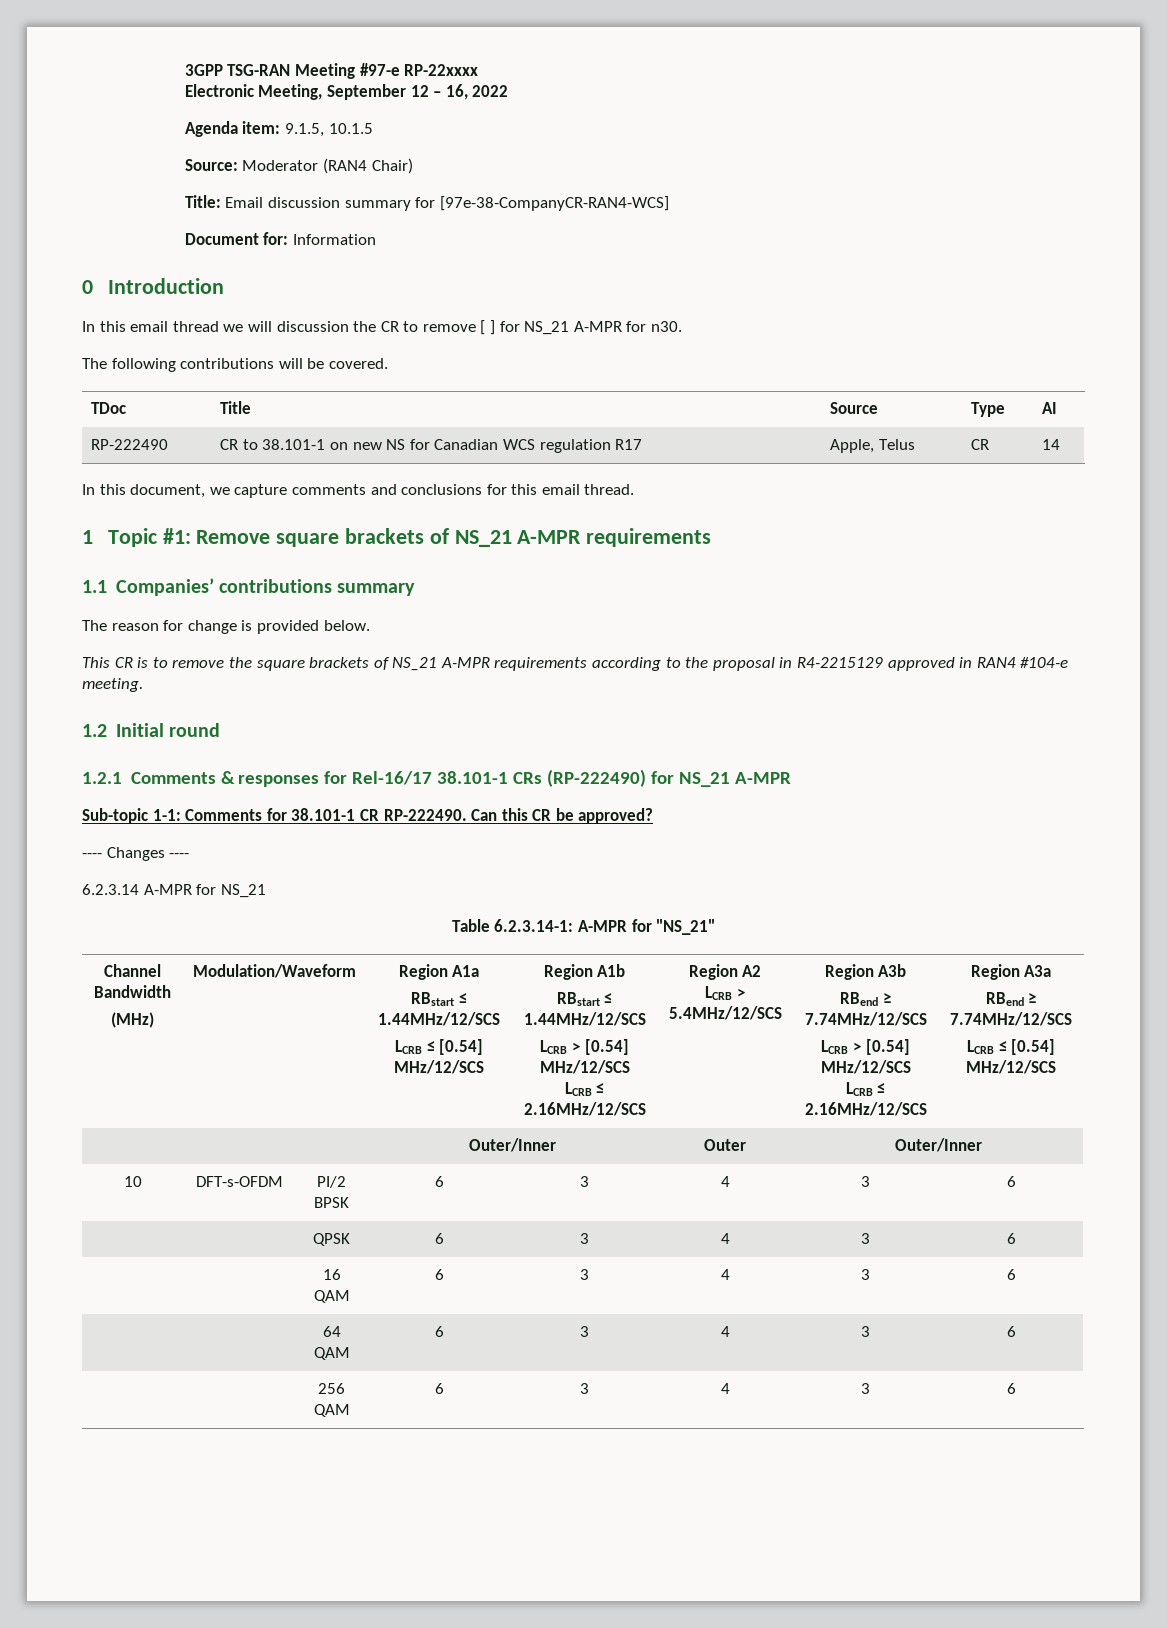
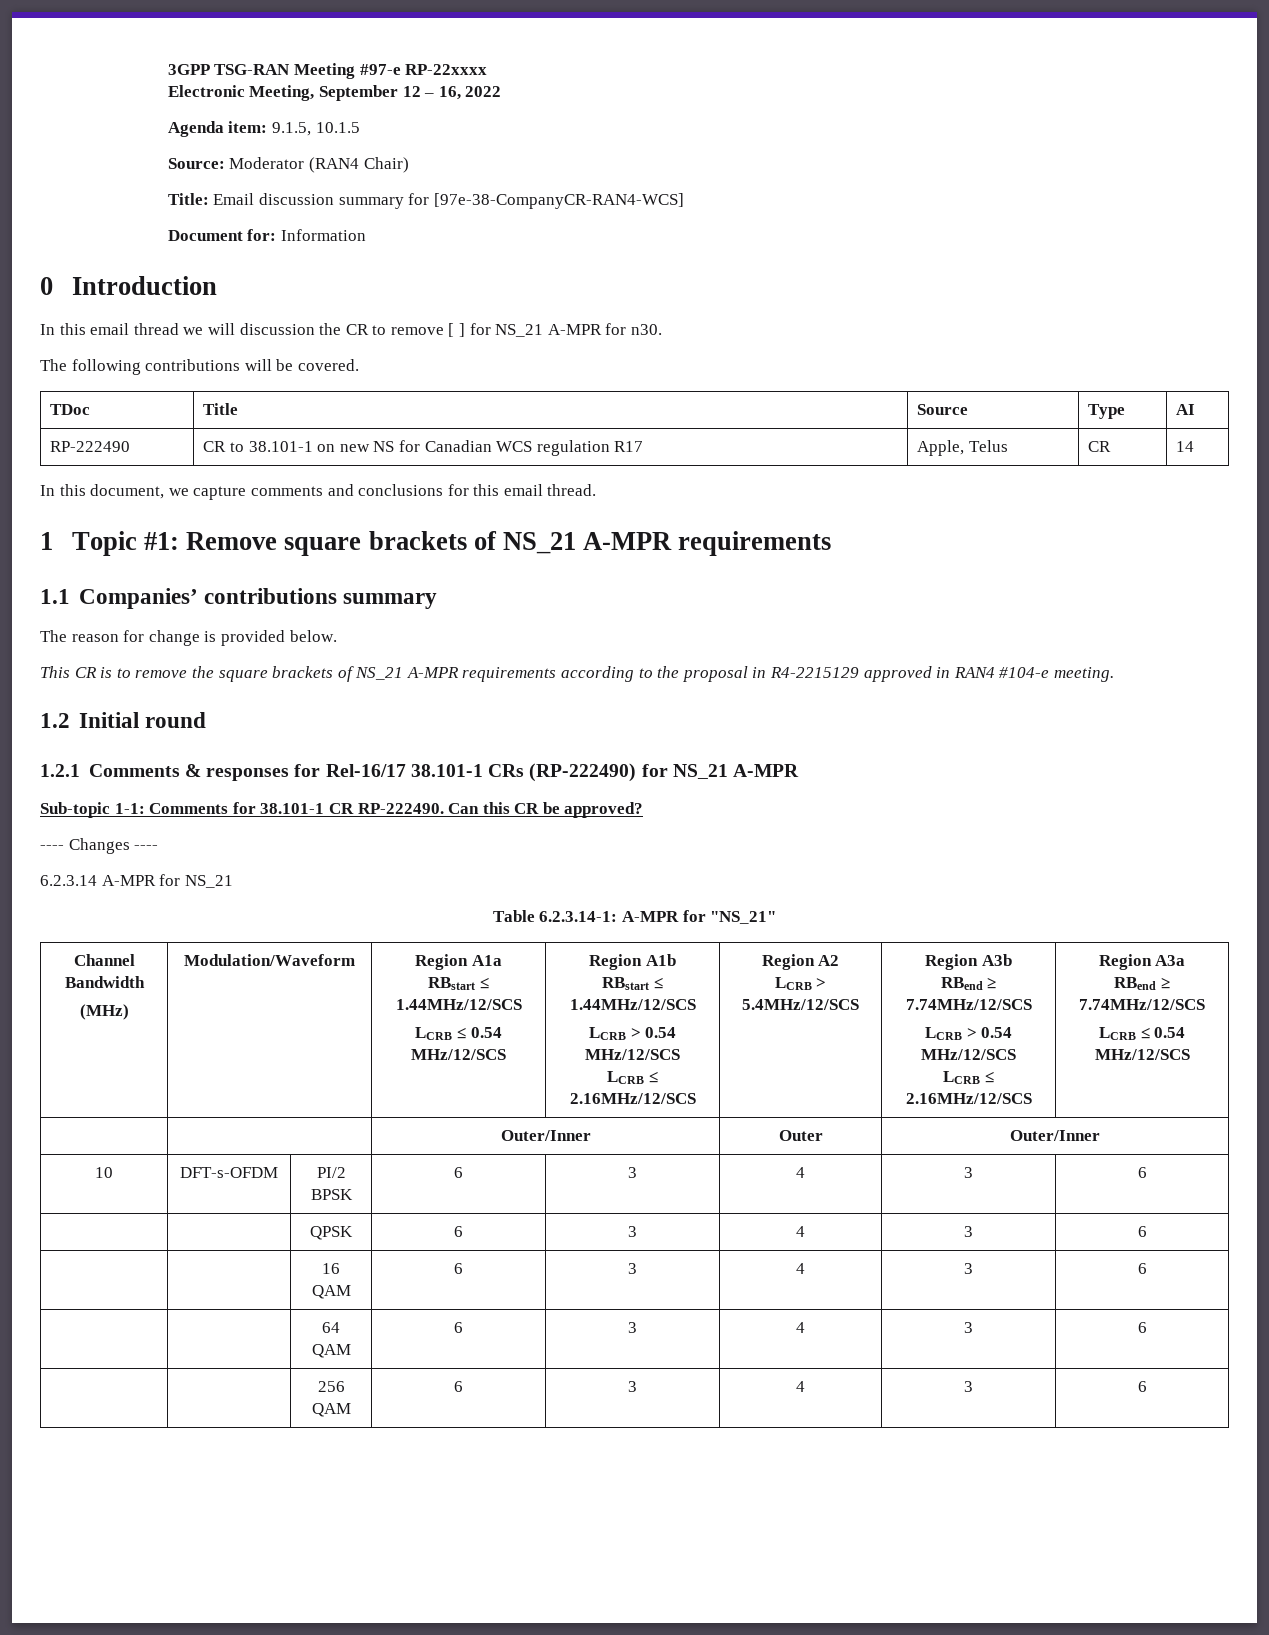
[439,1039,484,1055] [0.54] -> [470,1027,502,1038] 0.54
[584,1039,629,1055] [0.54] -> [645,1027,677,1038] 0.54
[865,1039,910,1055] [0.54] -> [981,1027,1013,1038] 0.54
[1011,1039,1056,1055] [0.54] -> [1154,1027,1186,1038] 0.54

